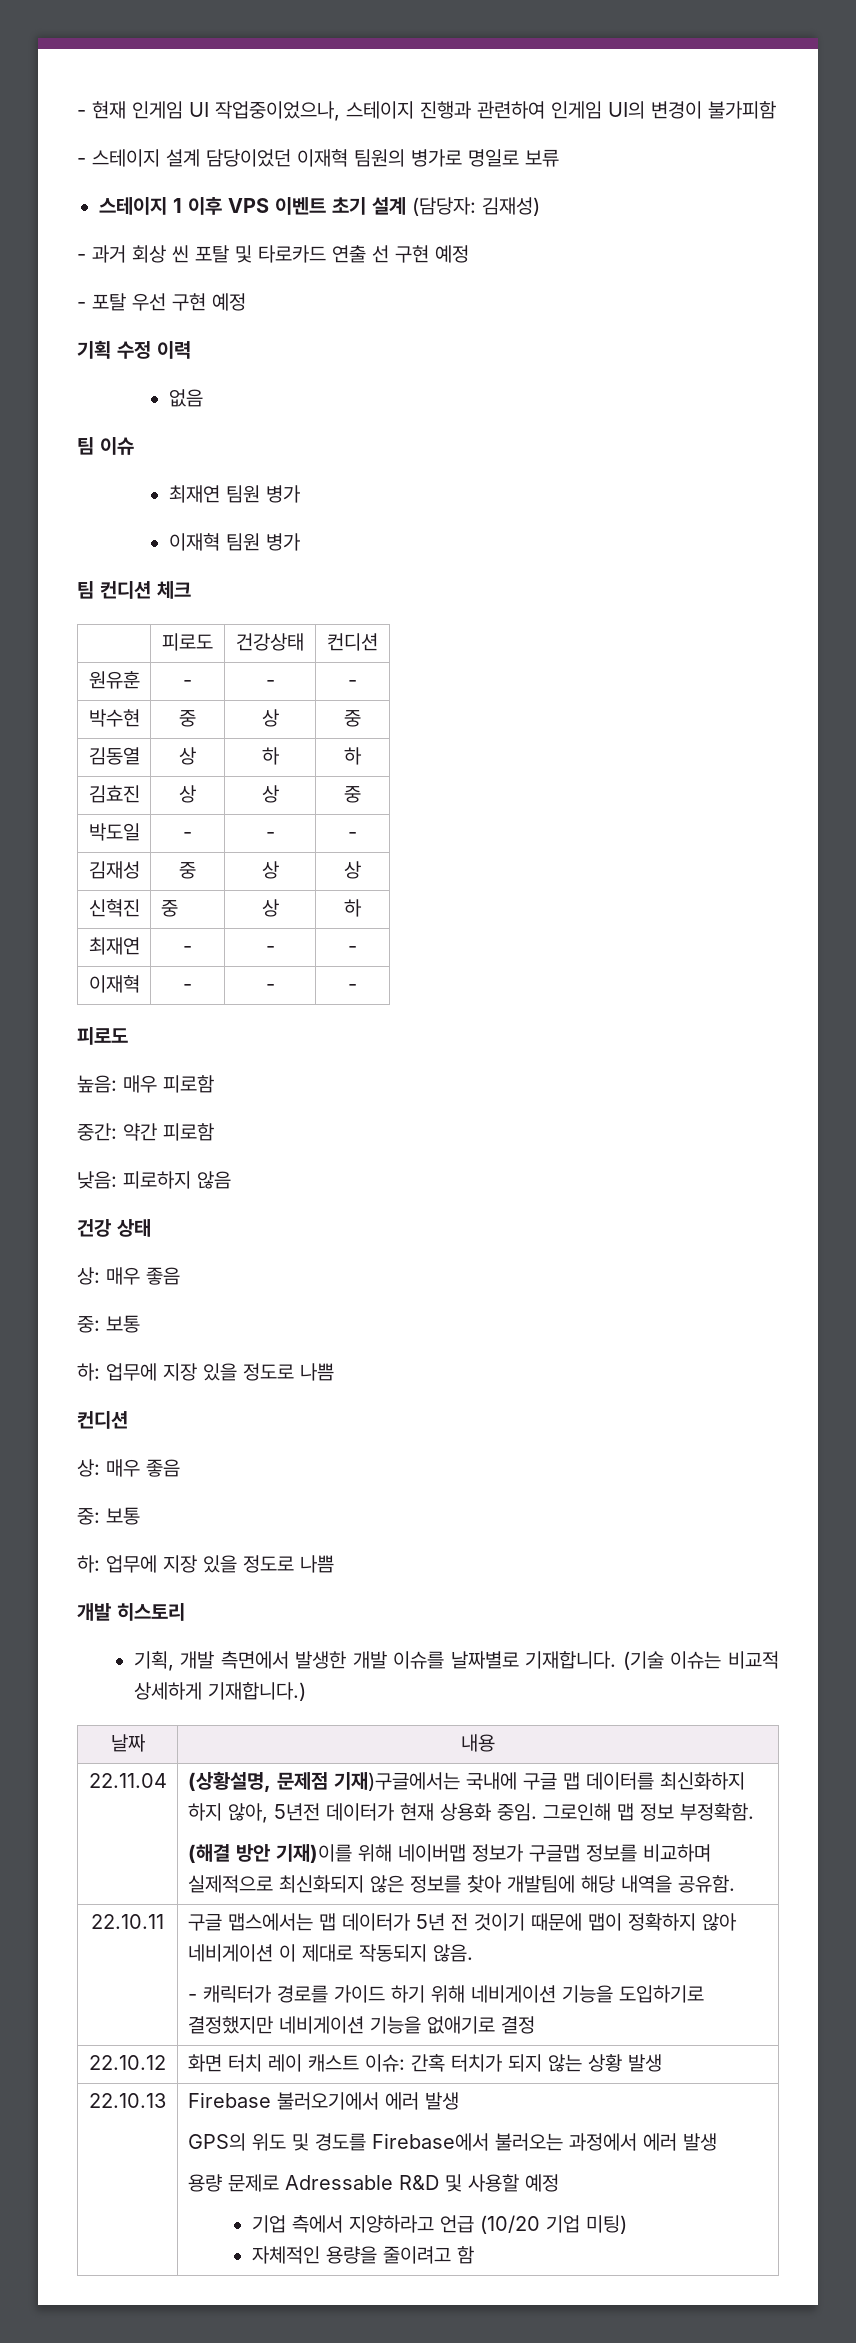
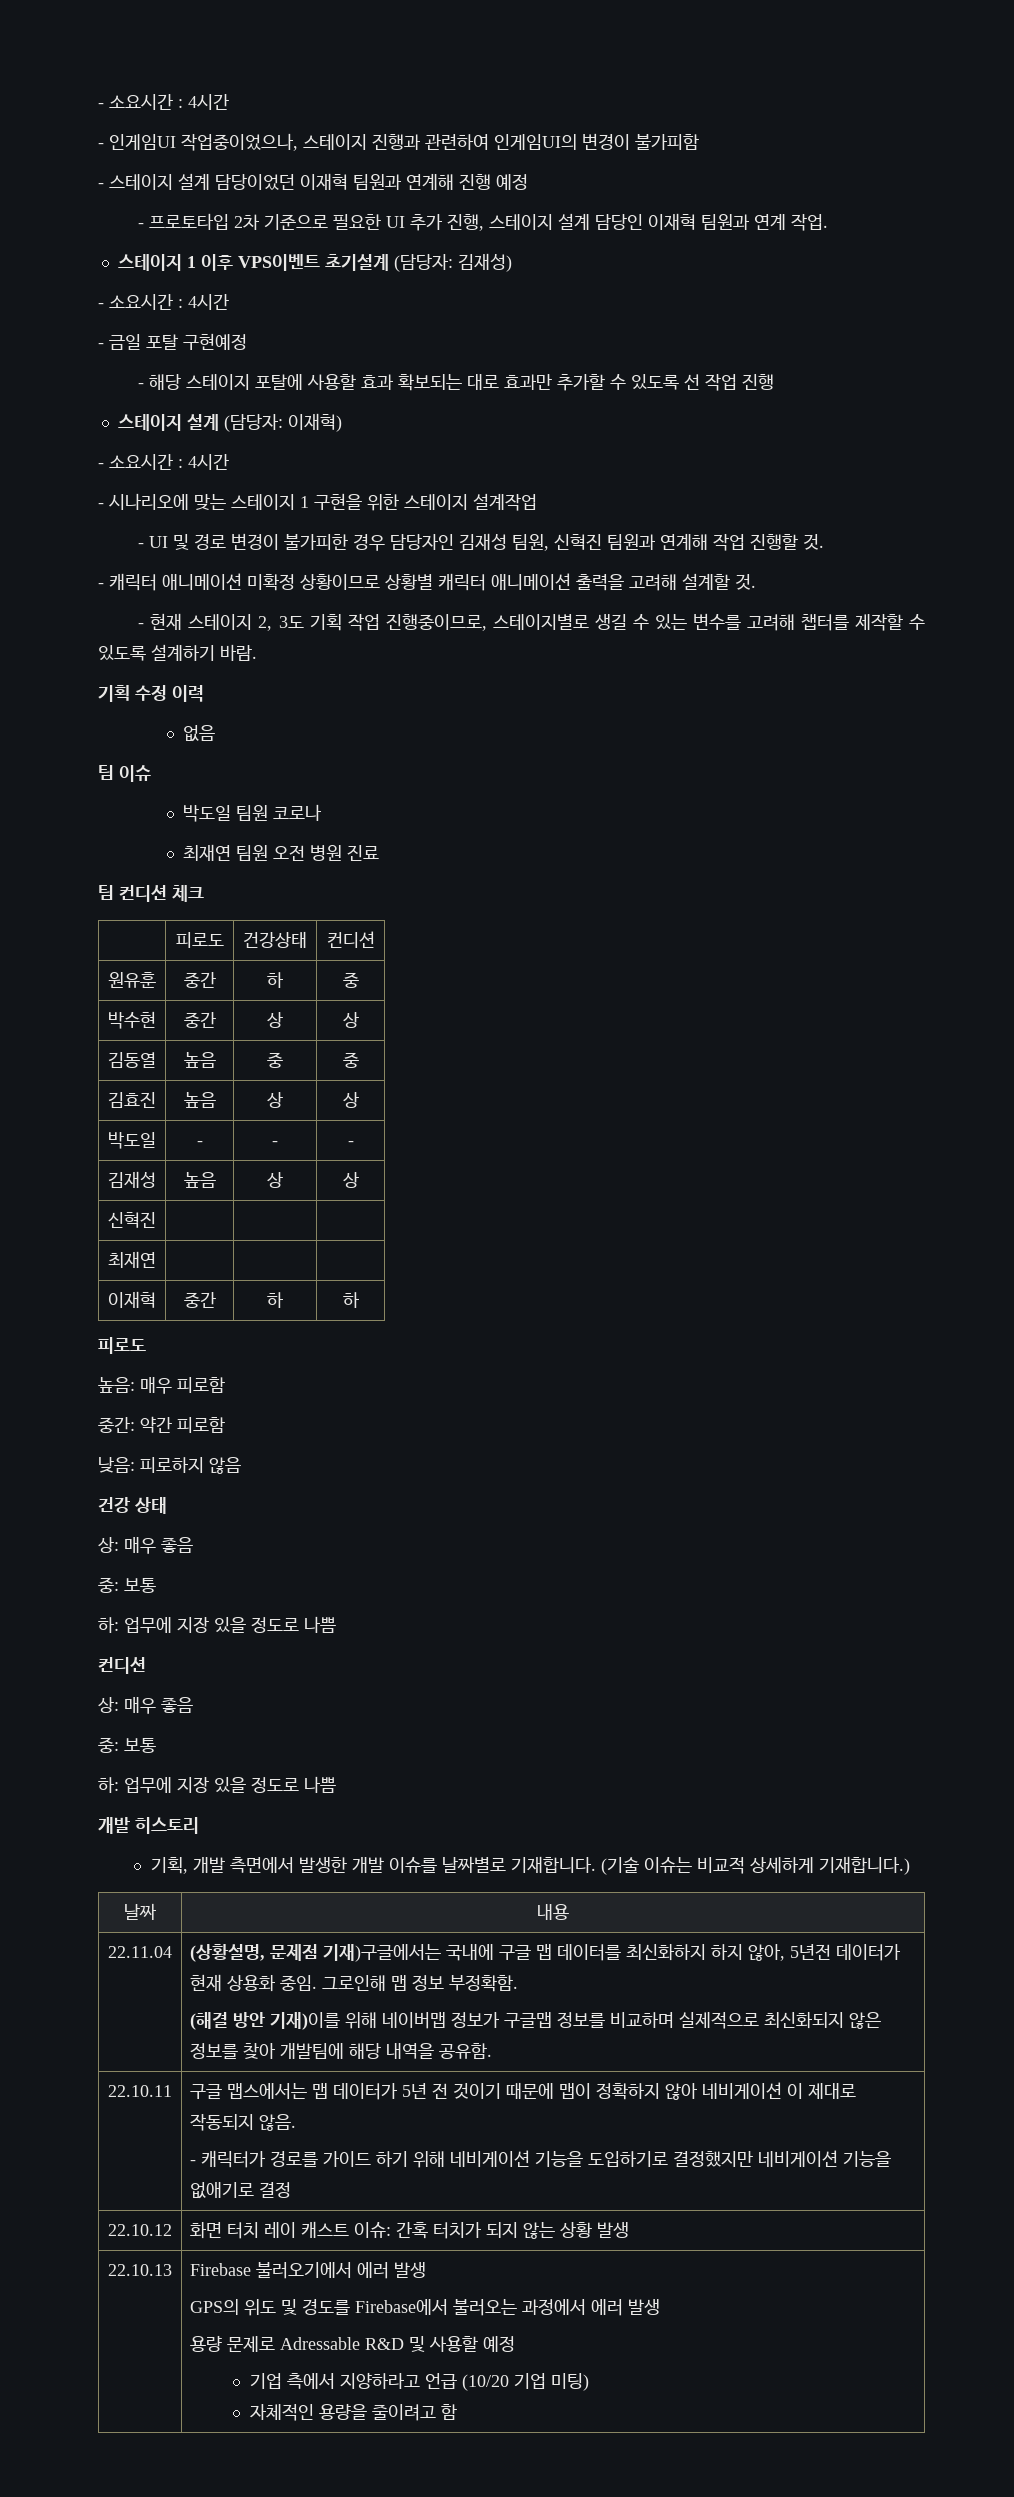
[77,101,209,119] - 현재 인게임 UI -> [98,94,229,110] [98,134,176,150] - 소요시간 : 4시간 // - 인게임UI
[551,101,645,119] 인게임 UI의 -> [494,134,577,150] 인게임UI의
[354,149,559,167] 팀원의 병가로 명일로 보류 -> [353,173,528,190] [138,213,829,231] 팀원과 연계해 진행 예정 // - 프로토타입 2차 기준으로 필요한 UI 추가 진행, 스테이지 설계 담당인 이재혁 팀원과 연계 작업.
[228,197,406,215] VPS 이벤트 초기 설계 -> [237,254,389,271] VPS이벤트 초기설계
[92,245,469,263] [77,293,246,311] 과거 회상 씬 포탈 및 타로카드 연출 선 구현 예정 // - 포탈 우선 구현 예정 -> [109,294,229,310] [98,333,247,350] [138,373,775,391] [117,413,342,432] [98,454,229,470] [98,493,537,511] [138,533,825,551] [98,573,756,591] [138,613,925,631] [98,644,257,661] 소요시간 : 4시간 // - 금일 포탈 구현예정 // - 해당 스테이지 포탈에 사용할 효과 확보되는 대로 효과만 추가할 수 있도록 선 작업 진행 // 스테이지 설계 (담당자: 이재혁) // - 소요시간 : 4시간 // - 시나리오에 맞는 스테이지 1 구현을 위한 스테이지 설계작업 // - UI 및 경로 변경이 불가피한 경우 담당자인 김재성 팀원, 신혁진 팀원과 연계해 작업 진행할 것. // - 캐릭터 애니메이션 미확정 상황이므로 상황별 캐릭터 애니메이션 출력을 고려해 설계할 것. // - 현재 스테이지 2, 3도 기획 작업 진행중이므로, 스테이지별로 생길 수 있는 변수를 고려해 챕터를 제작할 수 있도록 설계하기 바람.
(134, 446) none -> [183,804,323,822] // 박도일 팀원 코로나
[265,485,300,503] [168,533,300,551] 병가 // 이재혁 팀원 병가 -> [273,845,380,861] 오전 병원 진료
[183,680,192,687] [265,680,275,687] [348,680,357,687] [88,709,140,727] [179,710,196,727] [261,709,279,727] [344,710,361,727] [88,747,140,765] [179,747,196,765] [261,747,280,765] [344,747,362,765] [88,785,140,803] [179,785,196,803] [261,785,279,803] [344,786,361,803] - | - | - // 박수현 | 중 | 상 | 중 // 김동열 | 상 | 하 | 하 // 김효진 | 상 | 상 | 중 -> [183,972,216,988] [267,972,283,988] [342,972,359,988] [108,1011,156,1029] [183,1012,216,1028] [267,1012,283,1028] [342,1012,359,1028] [108,1052,156,1068] [183,1052,216,1068] [267,1052,283,1068] [342,1052,359,1068] [108,1092,156,1108] [183,1092,216,1108] [267,1092,283,1108] [342,1092,359,1108] 중간 | 하 | 중 // 박수현 | 중간 | 상 | 상 // 김동열 | 높음 | 중 | 중 // 김효진 | 높음 | 상 | 상
[179,862,196,879] 중 -> [183,1172,216,1188] 높음
[160,900,178,917] [261,899,279,917] [344,899,362,917] [88,937,140,955] [183,946,192,953] [265,946,275,953] [348,946,357,953] [88,975,140,993] [183,984,192,991] [265,984,275,991] [348,984,357,991] 중 | 상 | 하 // 최재연 | - | - | - // 이재혁 | - | - | - -> [108,1251,156,1268] [108,1291,156,1308] [183,1292,216,1308] [267,1292,283,1308] [342,1292,359,1308] | | // 최재연 | | | // 이재혁 | 중간 | 하 | 하

